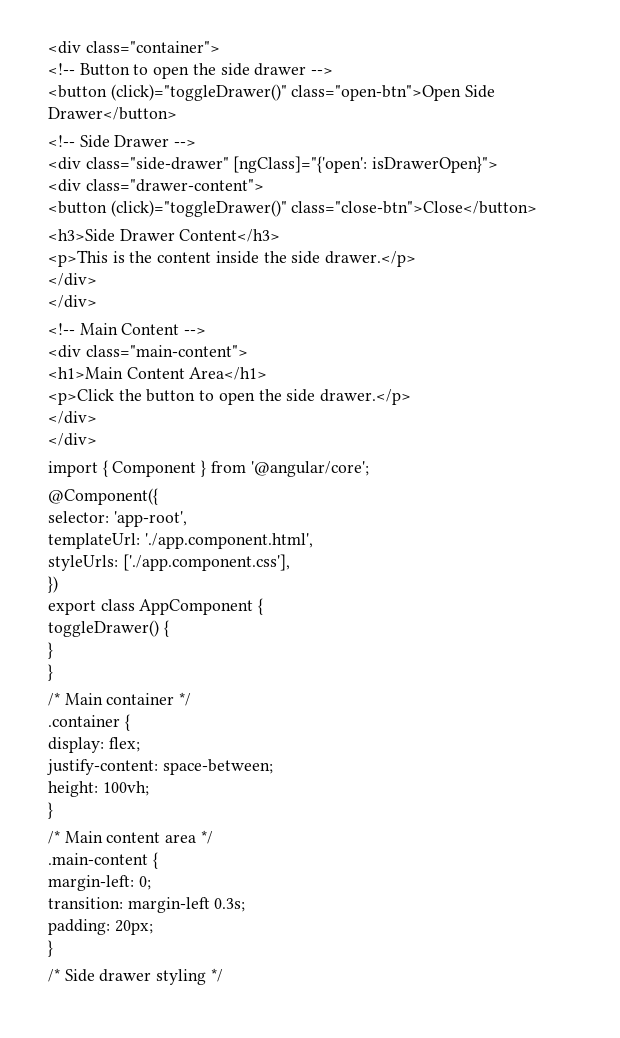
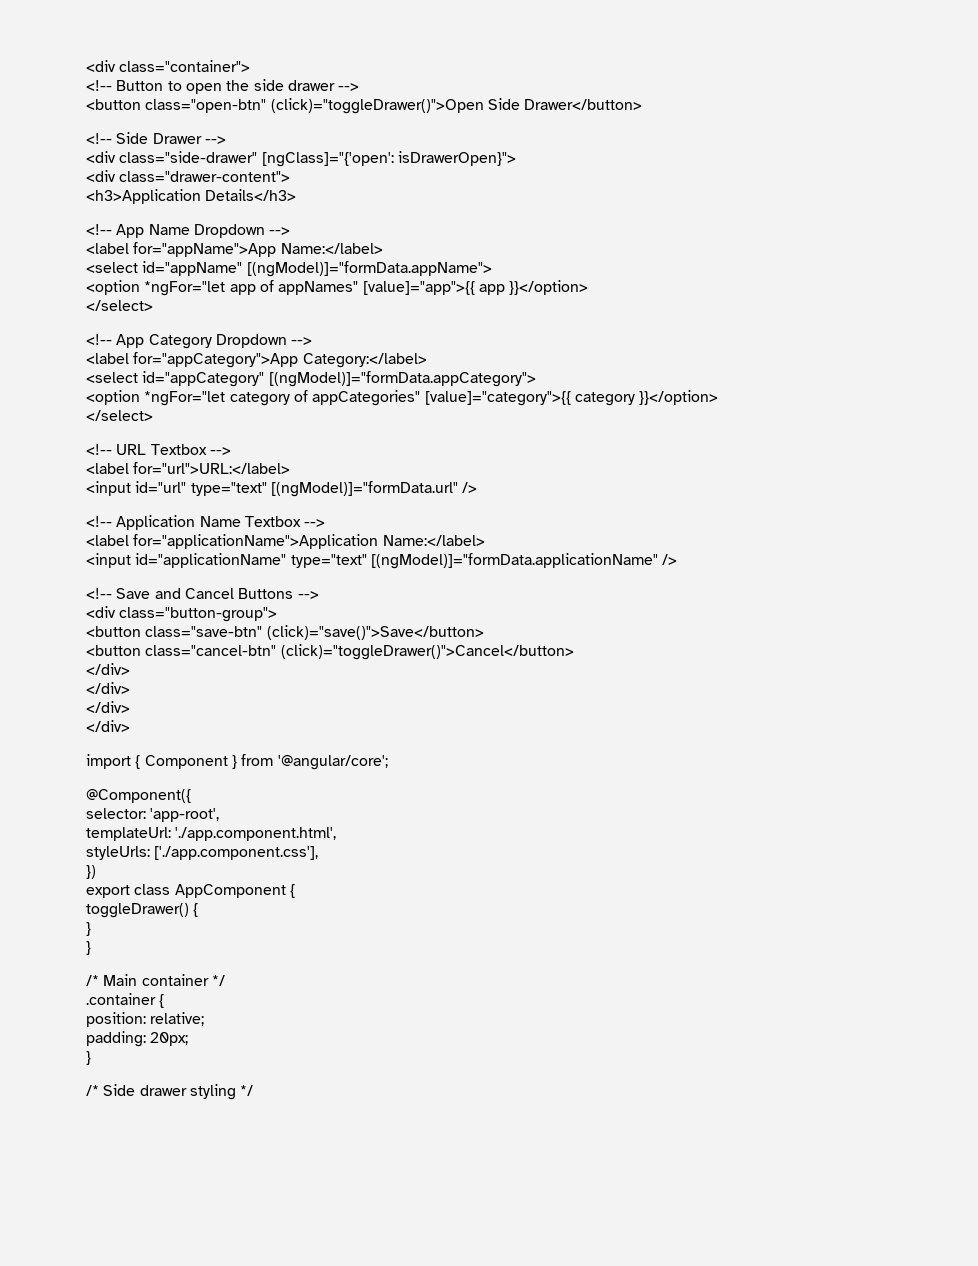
[110,84,462,101] (click)="toggleDrawer()" class="open-btn">Open -> [145,98,484,114] class="open-btn" (click)="toggleDrawer()">Open
[48,200,538,217] [48,229,281,242] [48,250,417,267] [48,273,97,286] [48,295,97,308] [48,323,207,335] [48,345,248,358] [48,367,268,380] [48,389,412,405] <button (click)="toggleDrawer()" class="close-btn">Close</button> // <h3>Side Drawer Content</h3> // <p>This is the content inside the side drawer.</p> // </div> // </div> // <!-- Main Content --> // <div class="main-content"> // <h1>Main Content Area</h1> // <p>Click the button to open the side drawer.</p> -> [86,189,297,204] [86,224,291,238] [86,242,383,257] [86,261,492,277] [86,280,589,296] [86,300,153,311] [86,334,313,349] [86,352,427,368] [86,371,536,387] [86,390,719,406] [86,410,153,421] [86,444,231,455] [86,462,291,474] [86,481,478,497] [86,515,326,530] [86,534,485,549] [86,553,678,569] [86,588,319,599] [86,606,278,622] [86,625,484,640] [86,644,574,660] [86,663,130,675] [86,682,130,694] <h3>Application Details</h3> // <!-- App Name Dropdown --> // <label for="appName">App Name:</label> // <select id="appName" [(ngModel)]="formData.appName"> // <option *ngFor="let app of appNames" [value]="app">{{ app }}</option> // </select> // <!-- App Category Dropdown --> // <label for="appCategory">App Category:</label> // <select id="appCategory" [(ngModel)]="formData.appCategory"> // <option *ngFor="let category of appCategories" [value]="category">{{ category }}</option> // </select> // <!-- URL Textbox --> // <label for="url">URL:</label> // <input id="url" type="text" [(ngModel)]="formData.url" /> // <!-- Application Name Textbox --> // <label for="applicationName">Application Name:</label> // <input id="applicationName" type="text" [(ngModel)]="formData.applicationName" /> // <!-- Save and Cancel Buttons --> // <div class="button-group"> // <button class="save-btn" (click)="save()">Save</button> // <button class="cancel-btn" (click)="toggleDrawer()">Cancel</button> // </div> // </div>
[48,737,140,753] [47,759,273,775] [48,781,149,797] [48,802,53,819] [48,830,213,844] [48,852,158,869] [48,875,151,891] [48,897,246,913] display: flex; // justify-content: space-between; // height: 100vh; // } // /* Main content area */ // .main-content { // margin-left: 0; // transition: margin-left 0.3s; -> [86,1012,205,1027] position: relative;

